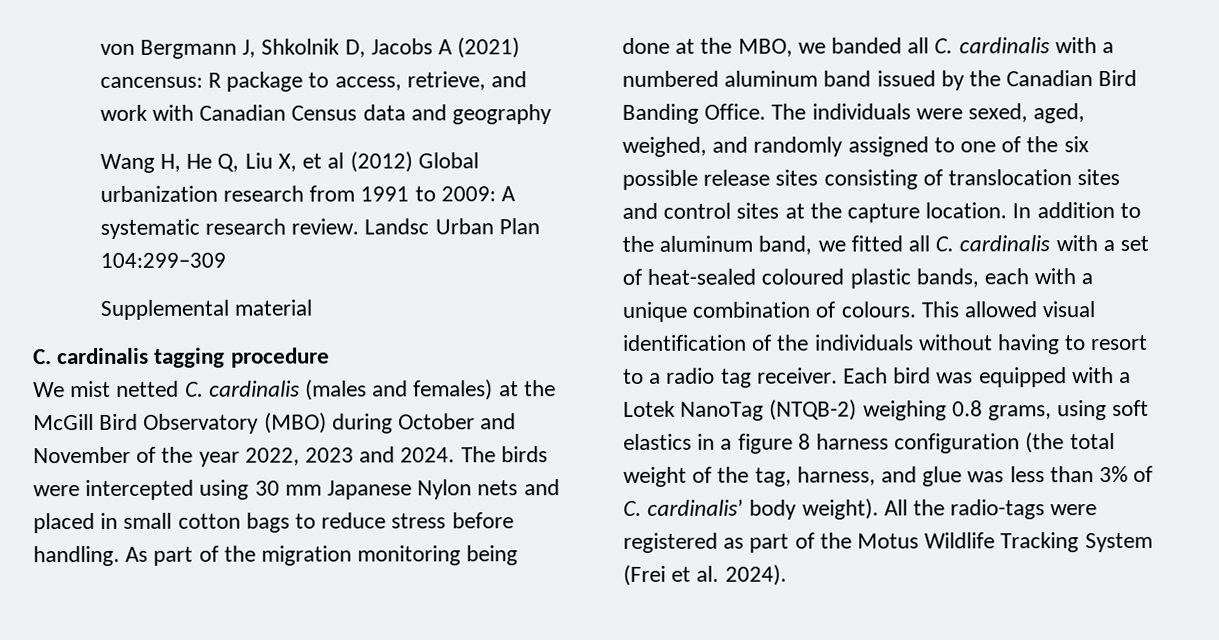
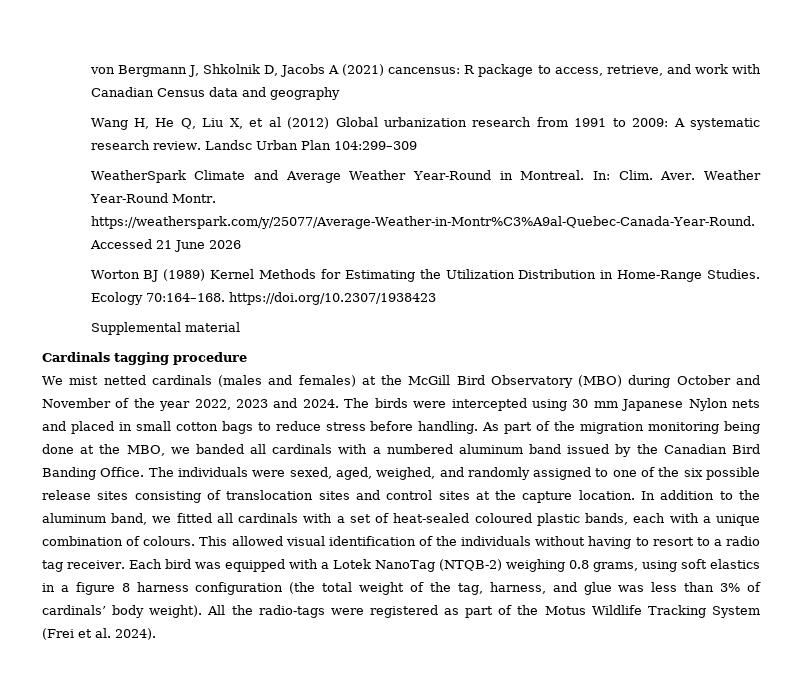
(226, 260) none -> [90,170,762,183] [89,193,216,203] [90,216,755,229] [89,239,241,252] [90,269,760,282] [90,292,436,305] // WeatherSpark Climate and Average Weather Year-Round in Montreal. In: Clim. Aver. Weather Year-Round Montr. https://weatherspark.com/y/25077/Average-Weather-in-Montr%C3%A9al-Quebec-Canada-Year-Round. Accessed 21 June 2026 // Worton BJ (1989) Kernel Methods for Estimating the Utilization Distribution in Home-Range Studies. Ecology 70:164–168. https://doi.org/10.2307/1938423
[33,347,150,365] C. cardinalis -> [42,352,110,362] Cardinals
[184,380,300,397] C. cardinalis -> [151,375,212,385] cardinals
[934,37,1050,54] C. cardinalis -> [272,444,333,454] cardinals
[935,235,1051,252] C. cardinalis -> [238,513,299,523] cardinals
[623,498,745,516] C. cardinalis’ -> [42,605,106,615] cardinals’

